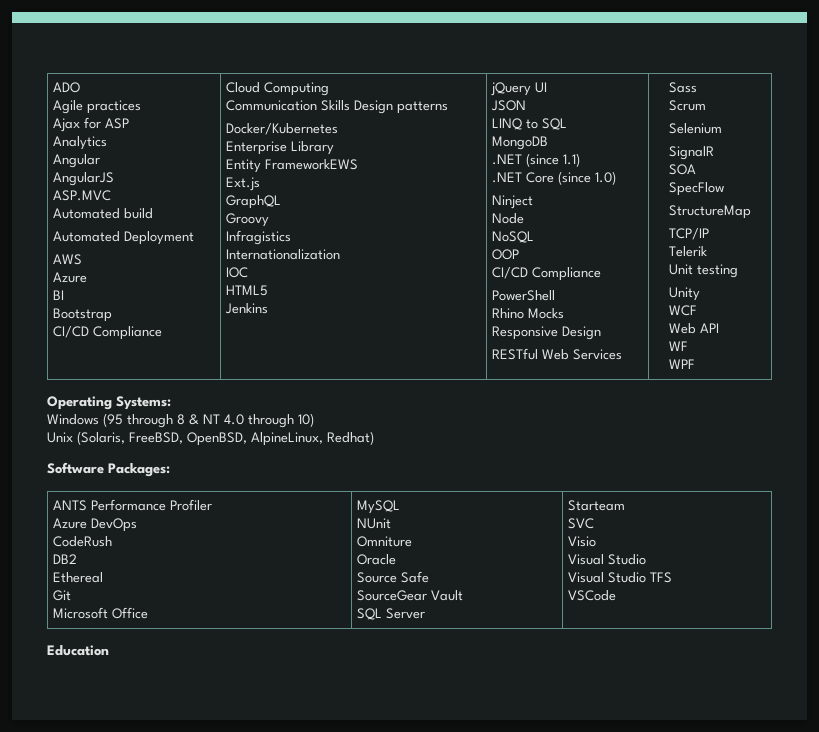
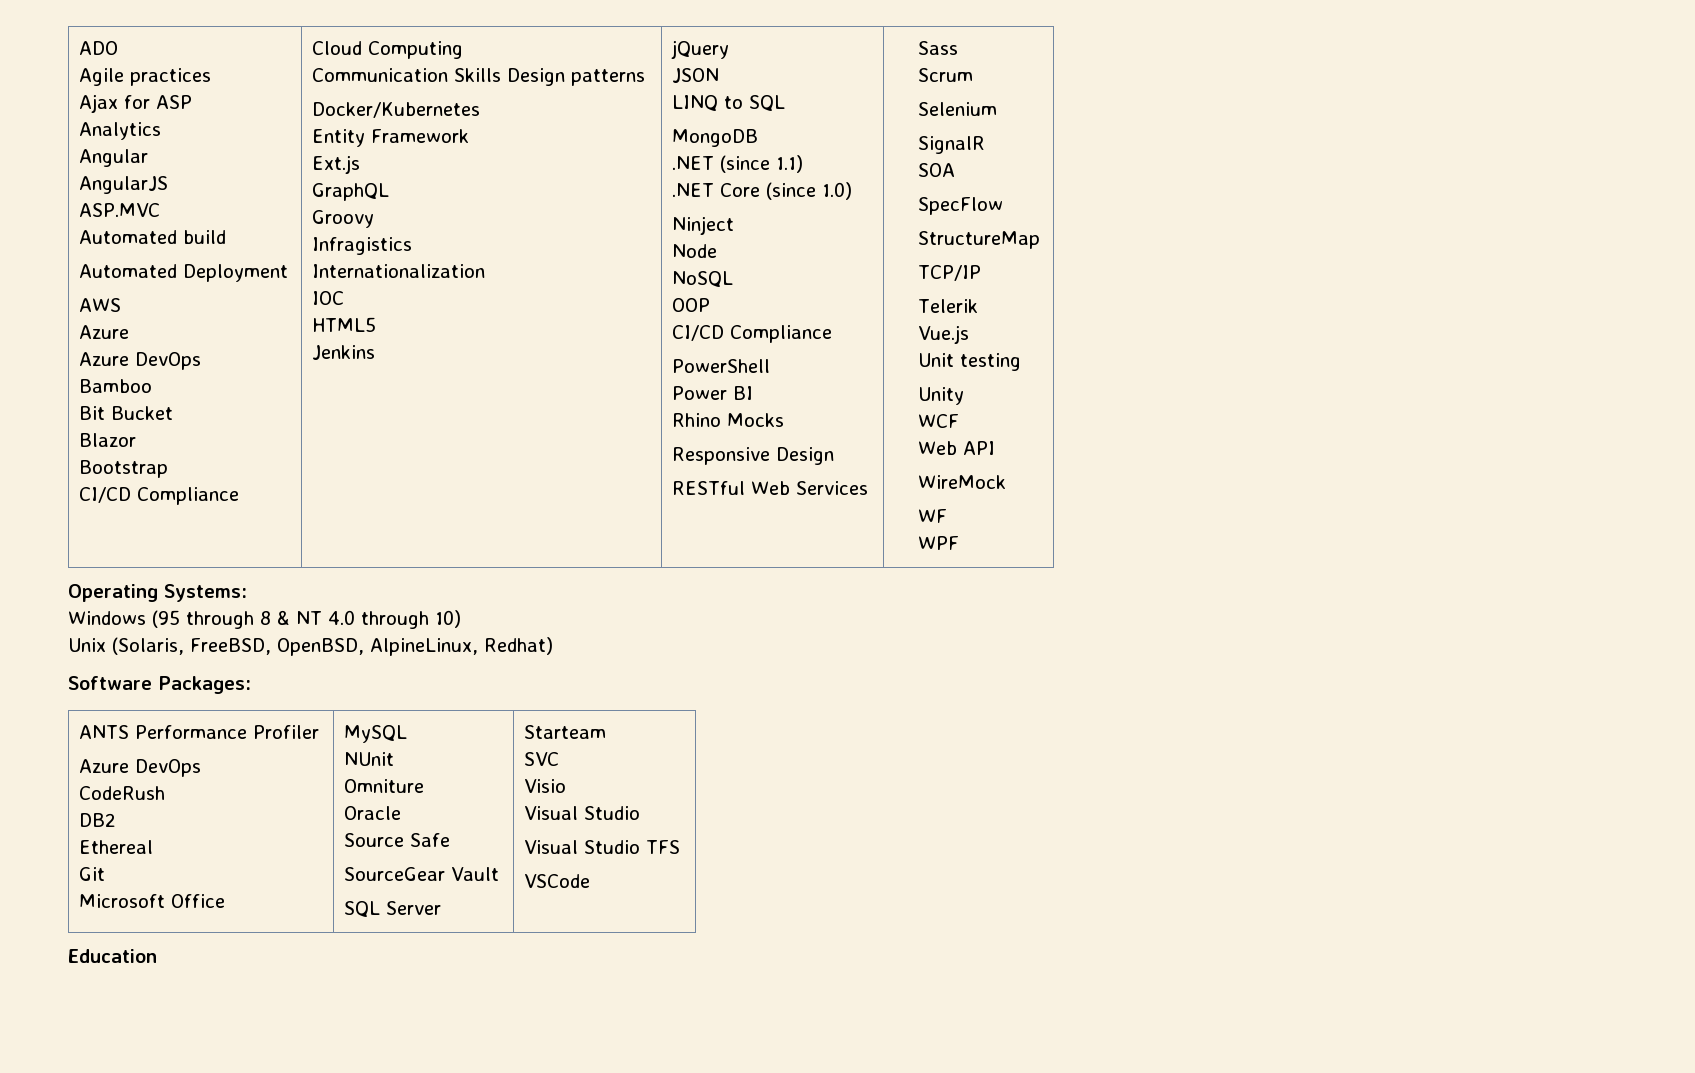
[53,290,65,300] BI -> [79,352,202,370] [79,379,153,393] [79,406,174,420] [79,433,137,447] Azure DevOps // Bamboo // Bit Bucket // Blazor
[226,141,335,155] // Enterprise Library -> (481, 110) none
[265,159,359,170] FrameworkEWS -> [371,129,470,143] Framework
[535,82,548,93] UI -> (730, 49) none
(556, 295) none -> [672,386,754,400] // Power BI
(707, 251) none -> [918,325,970,344] // Vue.js
(719, 328) none -> [918,475,1007,489] // WireMock

